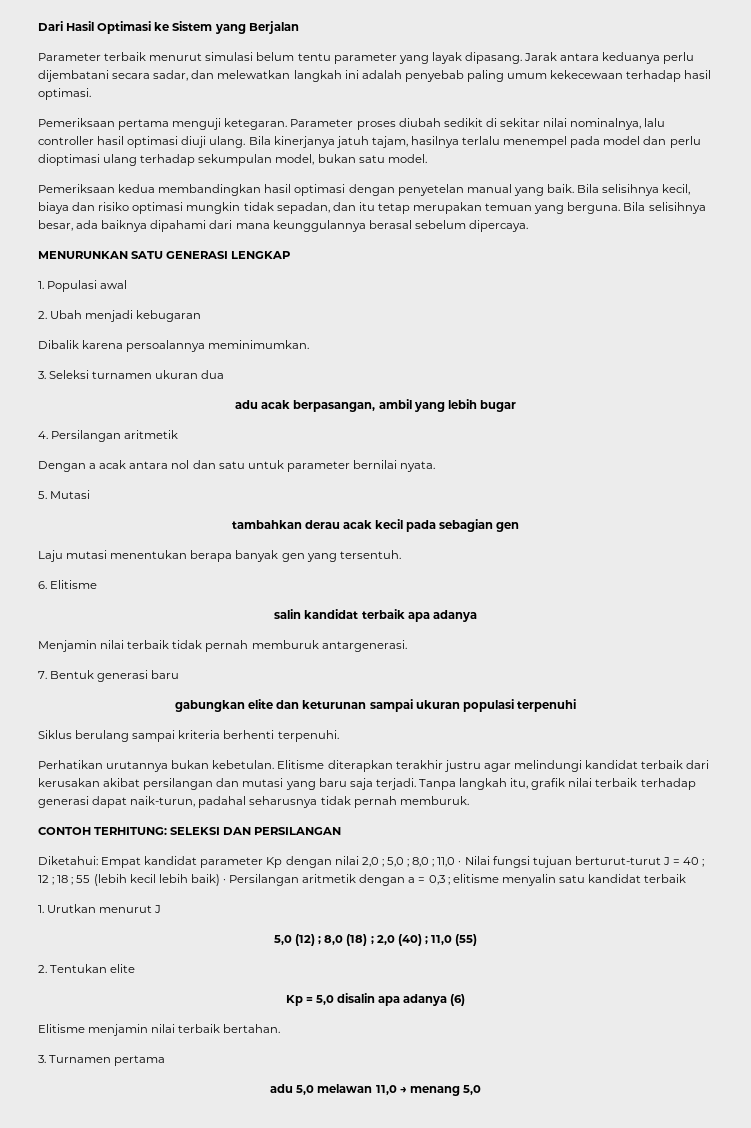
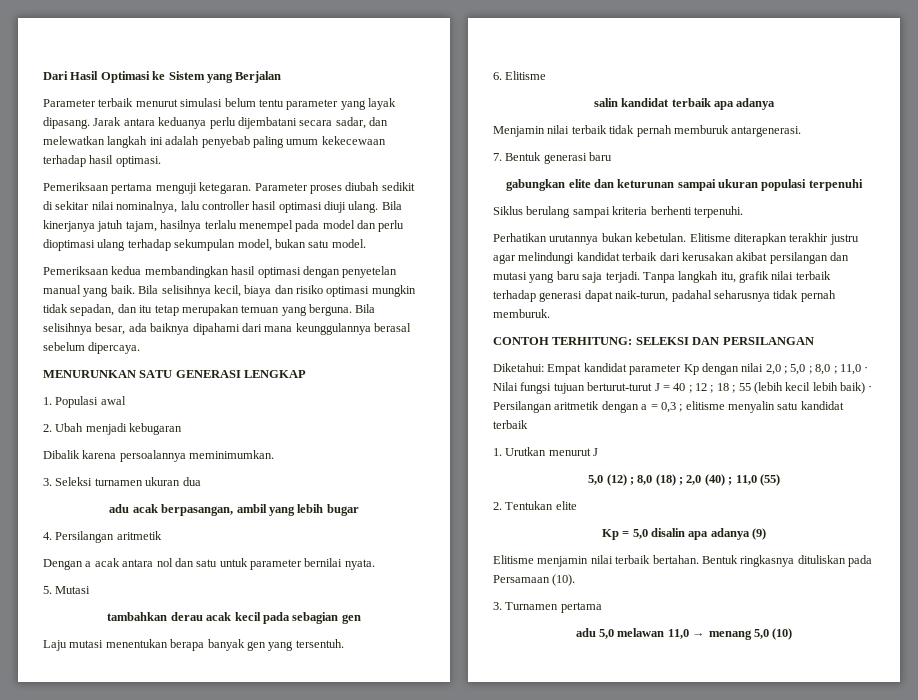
[450,994,466,1006] (6) -> [752,528,767,540] (9)
(281, 1028) none -> [701,555,872,567] [493,574,576,586] Bentuk ringkasnya dituliskan pada Persamaan (10).
(481, 1090) none -> [772,628,793,640] (10)

